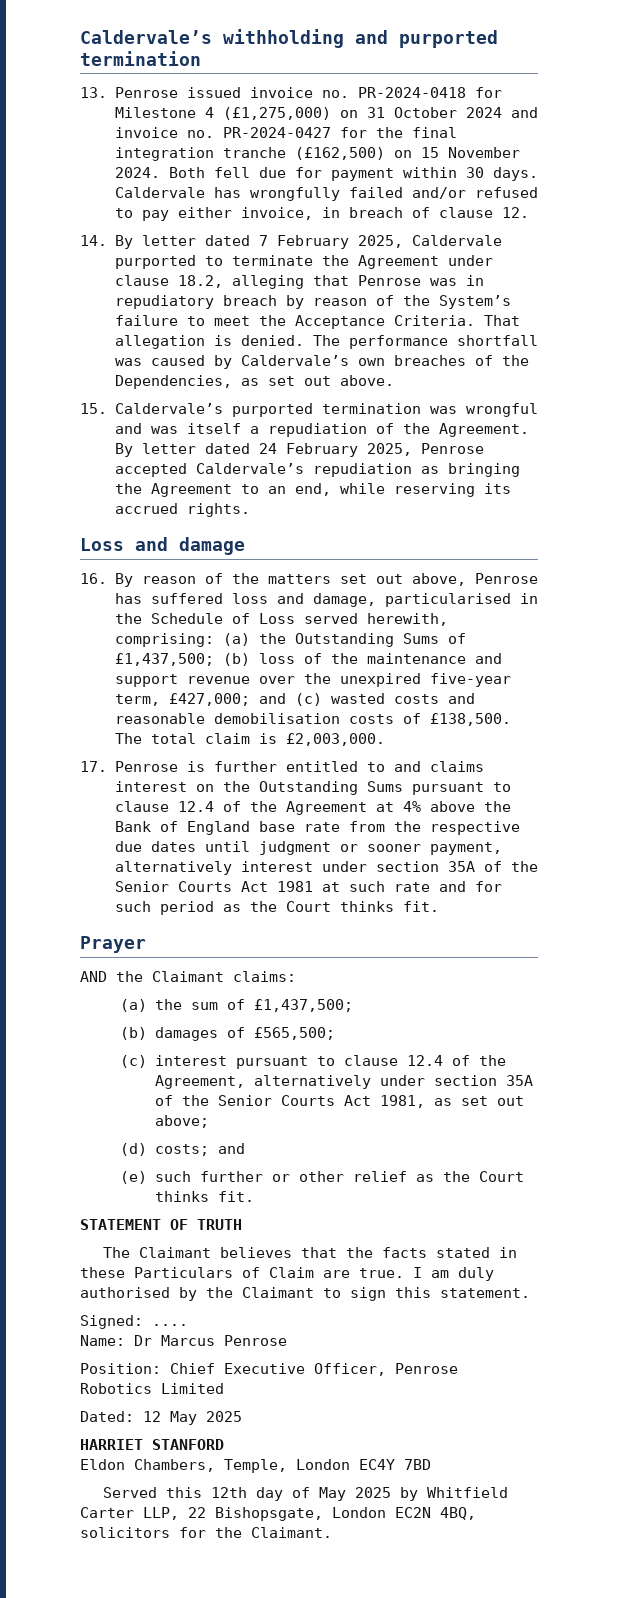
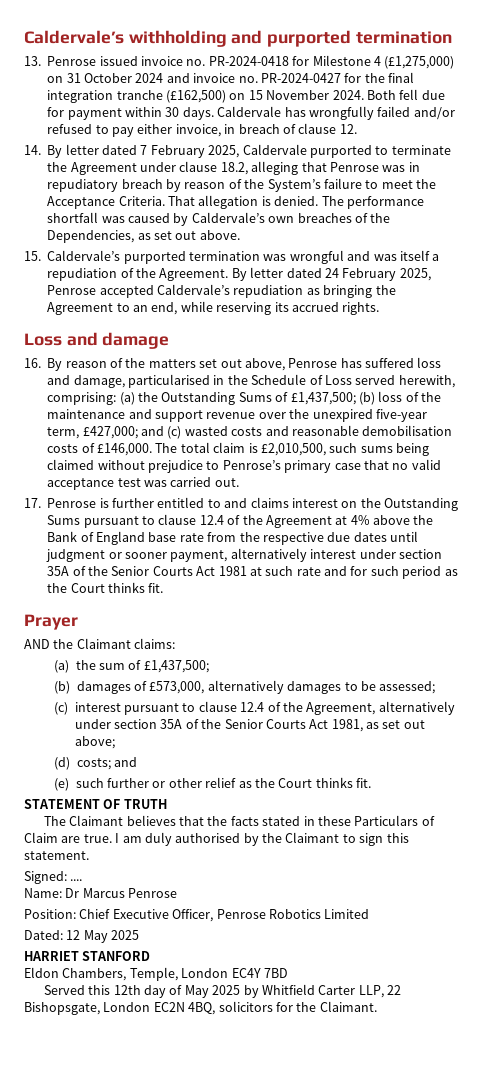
[429,713,511,726] £138,500. -> [97,443,152,456] £146,000.
[285,733,385,746] £2,003,000. -> [260,443,429,456] [47,459,441,473] [47,477,239,490] £2,010,500, such sums being claimed without prejudice to Penrose’s primary case that no valid acceptance test was carried out.
[253,1027,335,1040] £565,500; -> [149,680,436,694] £573,000, alternatively damages to be assessed;

